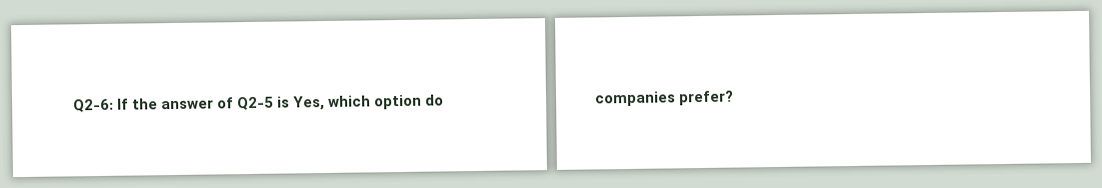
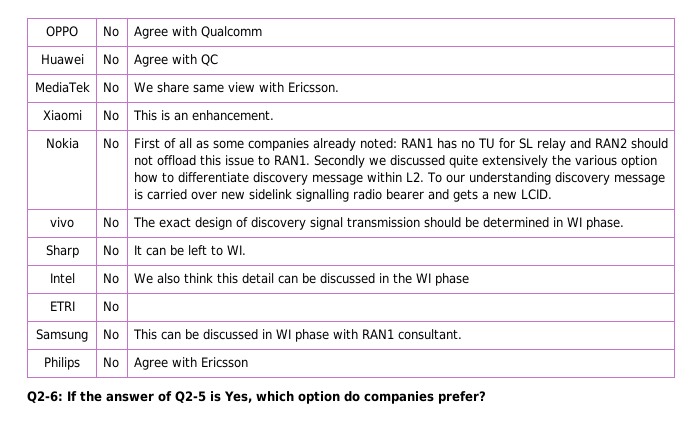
(72, 105) none -> [46,26,78,37] [102,26,119,37] [133,26,262,39] [40,54,84,65] [102,54,119,65] [133,54,218,67] [34,82,90,93] [102,82,119,93] [133,82,339,93] [42,110,82,121] [102,110,119,121] [132,110,274,121] [45,138,79,149] [102,138,119,149] [133,138,668,151] [133,155,657,168] [133,172,665,185] [133,189,552,202] [50,217,74,228] [102,217,119,228] [132,217,624,230] [45,245,79,258] [102,245,119,256] [133,245,246,256] [49,273,75,284] [102,273,119,284] [133,273,469,286] [49,301,75,311] [102,301,119,312] [36,329,88,342] [102,329,119,340] [132,329,462,342] [44,357,80,370] [102,357,119,368] [133,357,248,370] OPPO | No | Agree with Qualcomm // Huawei | No | Agree with QC // MediaTek | No | We share same view with Ericsson. // Xiaomi | No | This is an enhancement. // Nokia | No | First of all as some companies already noted: RAN1 has no TU for SL relay and RAN2 should not offload this issue to RAN1. Secondly we discussed quite extensively the various option how to differentiate discovery message within L2. To our understanding discovery message is carried over new sidelink signalling radio bearer and gets a new LCID. // vivo | No | The exact design of discovery signal transmission should be determined in WI phase. // Sharp | No | It can be left to WI. // Intel | No | We also think this detail can be discussed in the WI phase // ETRI | No | // Samsung | No | This can be discussed in WI phase with RAN1 consultant. // Philips | No | Agree with Ericsson //

